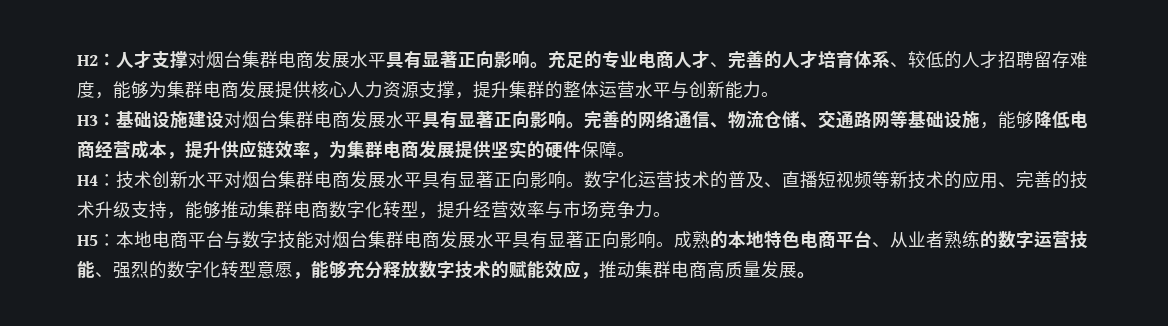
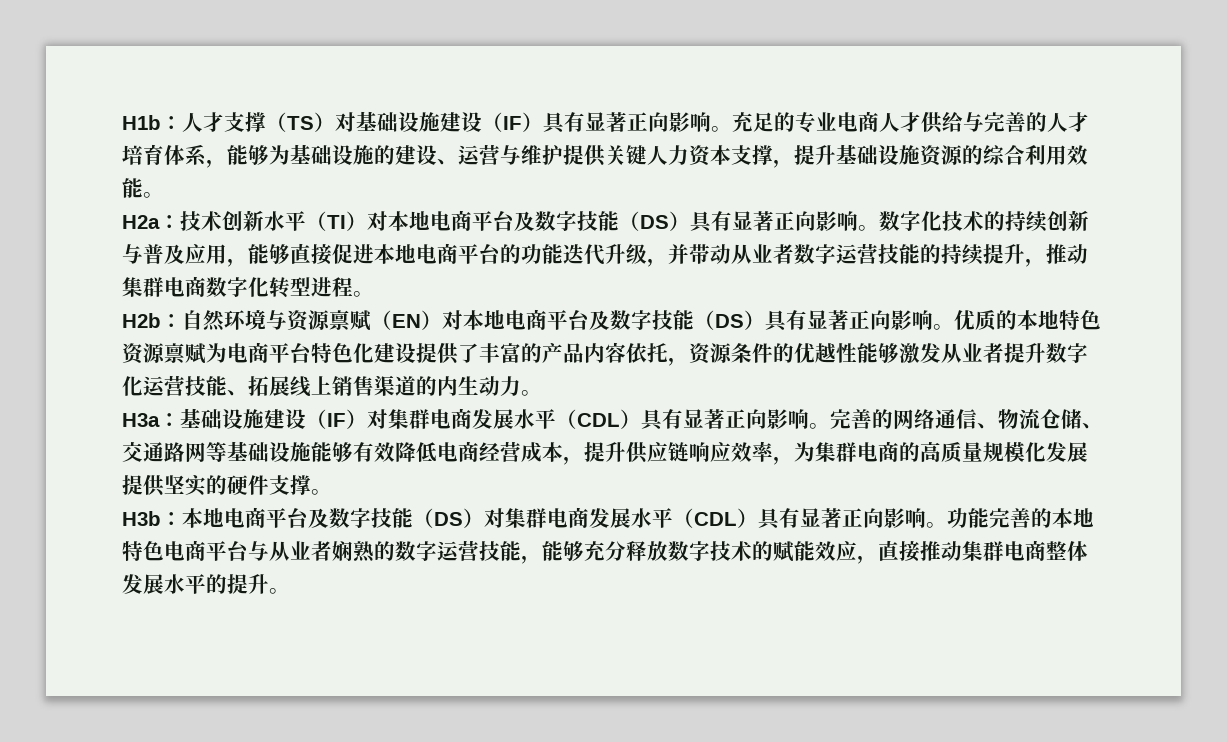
[77,55,98,66] H2 -> [122,115,161,130] H1b
[188,51,386,68] 对烟台集群电商发展水平 -> [266,111,543,132] （TS）对基础设施建设（IF）
[710,62,728,67] 、 -> [921,111,984,134] 供给与
[890,51,1088,69] [77,81,779,99] [77,115,98,126] 、较低的人才招聘留存难度，能够为集群电商发展提供核心人力资源支撑，提升集群的整体运营水平与创新能力。 // H3 -> [206,144,1088,168] [122,178,164,198] [122,210,1089,233] [122,243,1088,267] [122,276,374,298] [122,309,1101,332] [122,342,1088,366] [122,375,542,397] [122,413,160,427] ，能够为基础设施的建设、运营与维护提供关键人力资本支撑，提升基础设施资源的综合利用效能。 // H2a：技术创新水平（TI）对本地电商平台及数字技能（DS）具有显著正向影响。数字化技术的持续创新与普及应用，能够直接促进本地电商平台的功能迭代升级，并带动从业者数字运营技能的持续提升，推动集群电商数字化转型进程。 // H2b：自然环境与资源禀赋（EN）对本地电商平台及数字技能（DS）具有显著正向影响。优质的本地特色资源禀赋为电商平台特色化建设提供了丰富的产品内容依托，资源条件的优越性能够激发从业者提升数字化运营技能、拓展线上销售渠道的内生动力。 // H3a
[224,111,422,128] 对烟台集群电商发展水平 -> [306,408,641,429] （IF）对集群电商发展水平（CDL）
[980,111,1034,129] ，能够 -> [311,442,395,462] 能够有效
(275, 149) none -> [689,442,731,462] 响应
(419, 149) none -> [899,442,1046,462] 的高质量规模化
[581,141,635,158] [77,171,1088,189] [77,201,671,219] [77,231,710,249] 保障。 // H4：技术创新水平对烟台集群电商发展水平具有显著正向影响。数字化运营技术的普及、直播短视频等新技术的应用、完善的技术升级支持，能够推动集群电商数字化转型，提升经营效率与市场竞争力。 // H5：本地电商平台与数字技能对烟台集群电商发展水平具有显著正向影响。成熟 -> [269,475,332,495] [122,507,1031,530] 支撑。 // H3b：本地电商平台及数字技能（DS）对集群电商发展水平（CDL）具有显著正向影响。功能完善
[872,231,980,249] 、从业者熟练 -> [248,541,375,563] 与从业者娴熟
[95,261,293,279] 、强烈的数字化转型意愿 -> (521, 551) none
[599,261,797,279] 推动集群电商高质量发展 -> [878,540,1088,562] [122,574,269,594] 直接推动集群电商整体发展水平的提升

